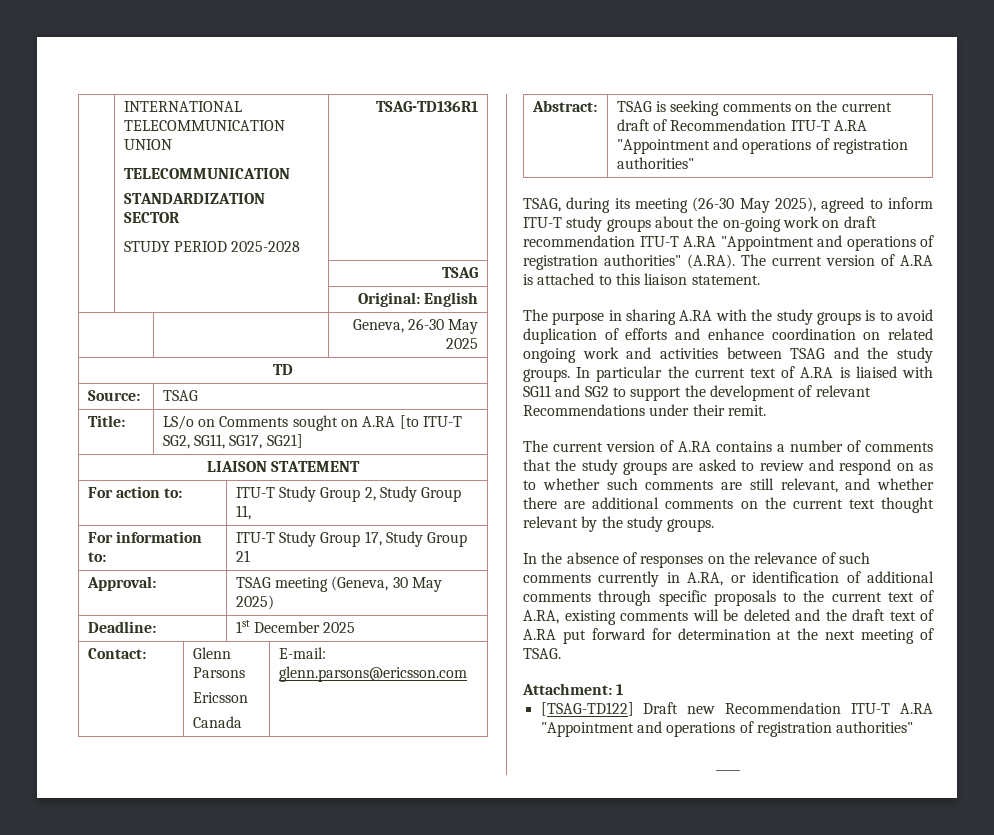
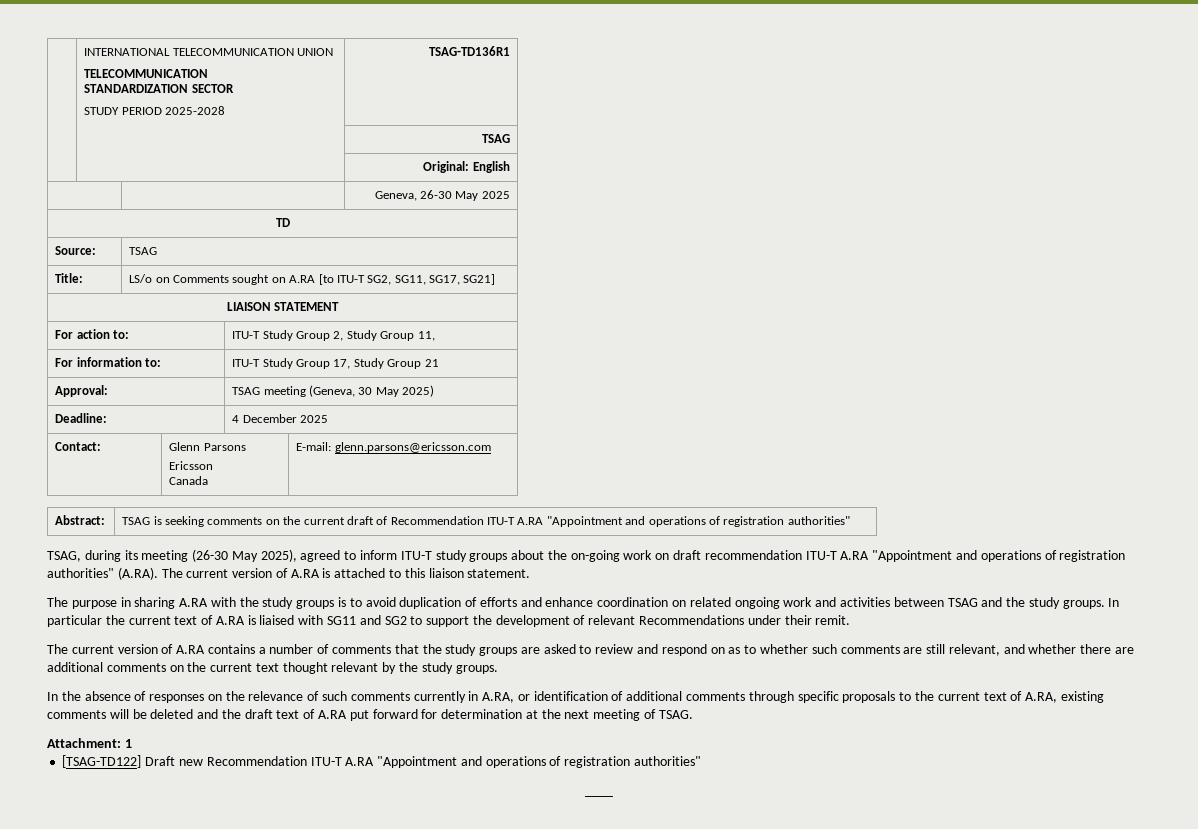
[235,620,250,633] 1st -> [232,415,240,423] 4

